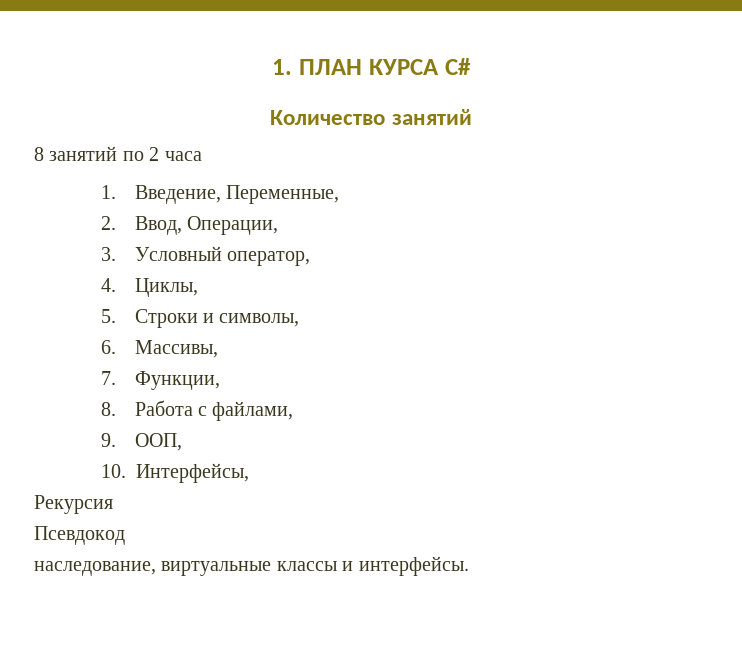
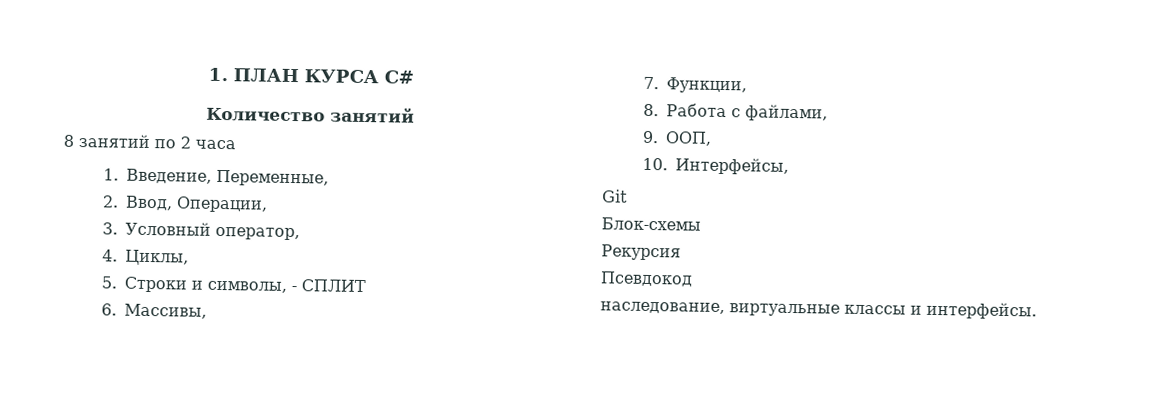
(300, 320) none -> [291,279,367,293] - СПЛИТ
(250, 473) none -> [602,189,628,203] [601,217,701,231] // Git // Блок-схемы

